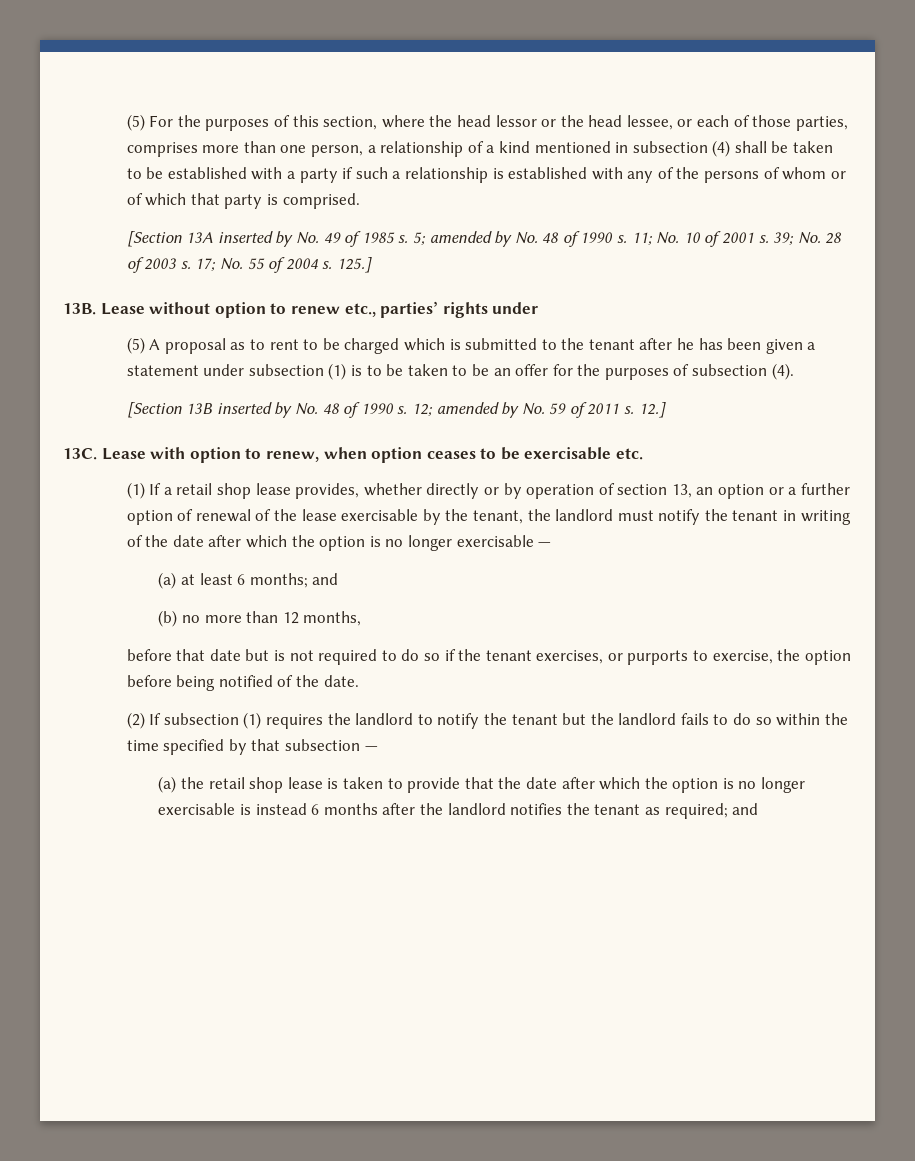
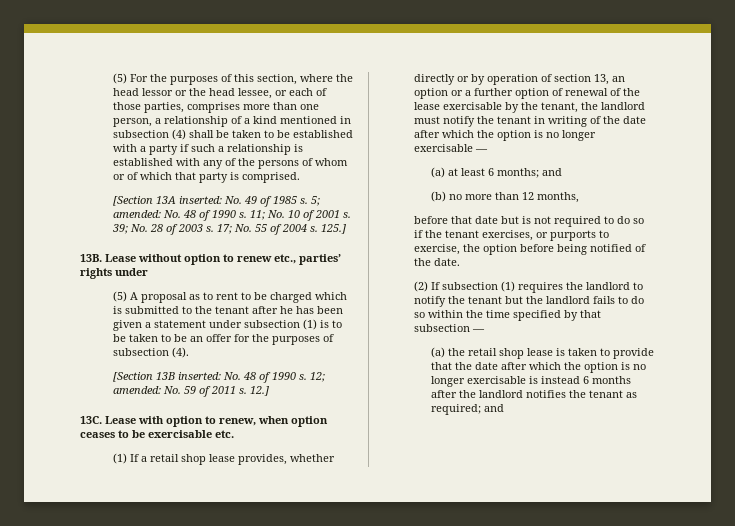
[217,231,294,247] inserted by -> [179,196,223,204] inserted:
[429,231,513,247] amended by -> [113,210,162,218] amended:
[216,402,293,418] inserted by -> [178,372,222,380] inserted:
[436,402,520,418] amended by -> [113,386,162,394] amended:

